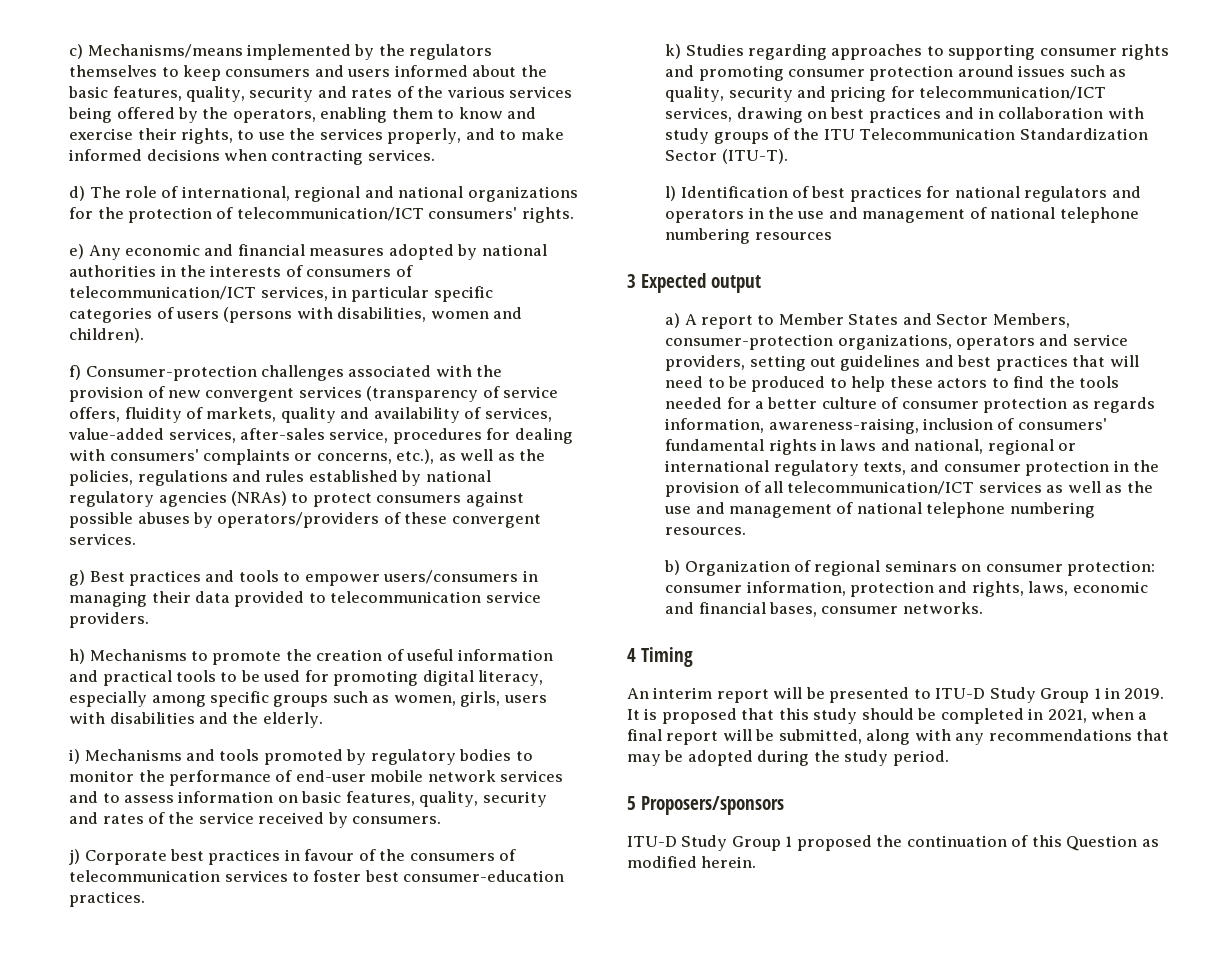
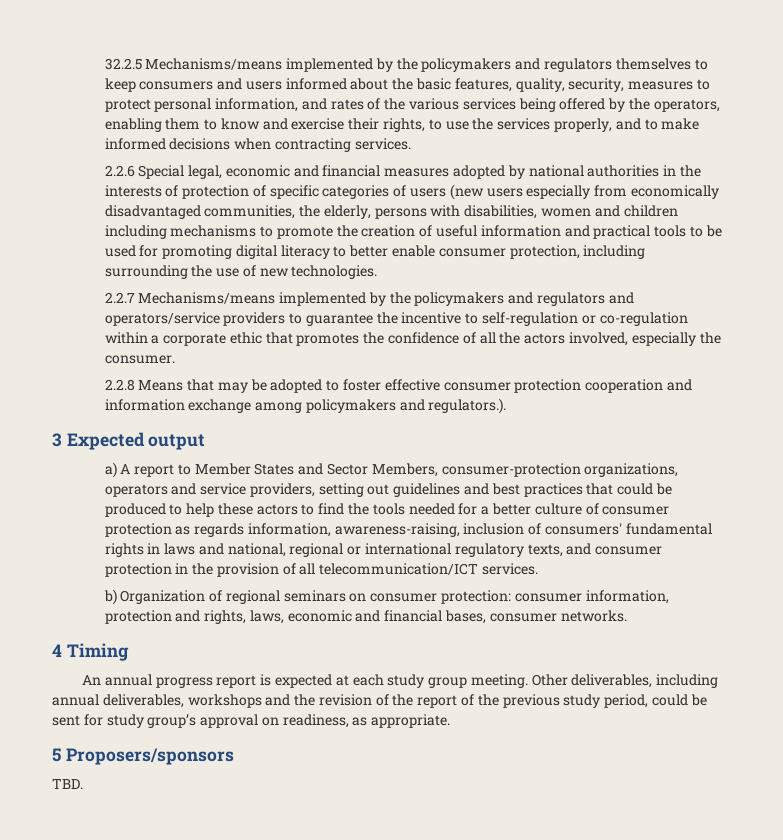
[69,44,405,60] c) Mechanisms/means implemented by the -> [104,58,541,72] 32.2.5 Mechanisms/means implemented by the policymakers and
[249,86,314,102] security -> [568,78,710,92] [104,98,299,112] security, measures to protect personal information,
[69,186,578,202] [69,207,574,223] [69,244,121,260] d) The role of international, regional and national organizations for the protection of telecommunication/ICT consumers' rights. // e) Any -> [104,165,223,179] 2.2.6 Special legal,
[306,265,413,277] [69,286,493,302] [69,307,523,323] [69,328,145,343] [69,365,503,381] [69,386,559,402] [69,407,552,423] [68,428,573,444] [69,449,546,465] [69,470,491,486] [69,491,524,507] [69,512,541,528] [69,533,137,545] [69,570,538,586] [69,591,541,607] [69,612,150,628] [69,649,187,664] consumers of telecommunication/ICT services, in particular specific categories of users (persons with disabilities, women and children). // f) Consumer-protection challenges associated with the provision of new convergent services (transparency of service offers, fluidity of markets, quality and availability of services, value-added services, after-sales service, procedures for dealing with consumers' complaints or concerns, etc.), as well as the policies, regulations and rules established by national regulatory agencies (NRAs) to protect consumers against possible abuses by operators/providers of these convergent services. // g) Best practices and tools to empower users/consumers in managing their data provided to telecommunication service providers. // h) Mechanisms -> [182,184,719,200] [104,205,678,219] [104,225,257,239] protection of specific categories of users (new users especially from economically disadvantaged communities, the elderly, persons with disabilities, women and children including mechanisms
[478,670,544,686] [69,691,547,707] [69,712,323,728] [69,749,533,765] [69,770,564,786] [69,791,547,807] [69,812,442,828] [69,849,517,865] [69,870,565,882] [69,891,146,907] [665,44,1170,60] [665,65,1127,81] [665,86,1107,102] [665,107,1144,123] [665,128,1148,144] [665,149,788,164] [665,186,1141,202] [665,207,1139,223] [665,228,832,244] literacy, especially among specific groups such as women, girls, users with disabilities and the elderly. // i) Mechanisms and tools promoted by regulatory bodies to monitor the performance of end-user mobile network services and to assess information on basic features, quality, security and rates of the service received by consumers. // j) Corporate best practices in favour of the consumers of telecommunication services to foster best consumer-education practices. // k) Studies regarding approaches to supporting consumer rights and promoting consumer protection around issues such as quality, security and pricing for telecommunication/ICT services, drawing on best practices and in collaboration with study groups of the ITU Telecommunication Standardization Sector (ITU-T). // l) Identification of best practices for national regulators and operators in the use and management of national telephone numbering resources -> [280,245,646,259] [104,265,378,279] [104,292,634,306] [104,312,688,326] [104,332,721,346] [104,355,175,364] [104,379,692,393] [104,398,507,414] literacy to better enable consumer protection, including surrounding the use of new technologies. // 2.2.7 Mechanisms/means implemented by the policymakers and regulators and operators/service providers to guarantee the incentive to self-regulation or co-regulation within a corporate ethic that promotes the confidence of all the actors involved, especially the consumer. // 2.2.8 Means that may be adopted to foster effective consumer protection cooperation and information exchange among policymakers and regulators.).
[1109,355,1139,367] [665,376,725,388] will need to -> [617,483,654,495] could
[978,481,1153,493] [664,502,1095,518] [665,527,747,535] services as well as the use and management of national telephone numbering resources. -> [482,563,539,575] services.
[653,687,1165,703] [627,708,1148,724] [627,729,1170,745] [627,750,949,766] [627,796,784,815] [627,835,1159,851] [627,856,757,868] interim report will be presented to ITU-D Study Group 1 in 2019. It is proposed that this study should be completed in 2021, when a final report will be submitted, along with any recommendations that may be adopted during the study period. // 5 Proposers/sponsors // ITU-D Study Group 1 proposed the continuation of this Question as modified herein. -> [104,674,719,688] [52,694,707,708] [52,714,451,728] [52,748,234,765] [52,779,83,789] annual progress report is expected at each study group meeting. Other deliverables, including annual deliverables, workshops and the revision of the report of the previous study period, could be sent for study group’s approval on readiness, as appropriate. // 5 Proposers/sponsors // TBD.

